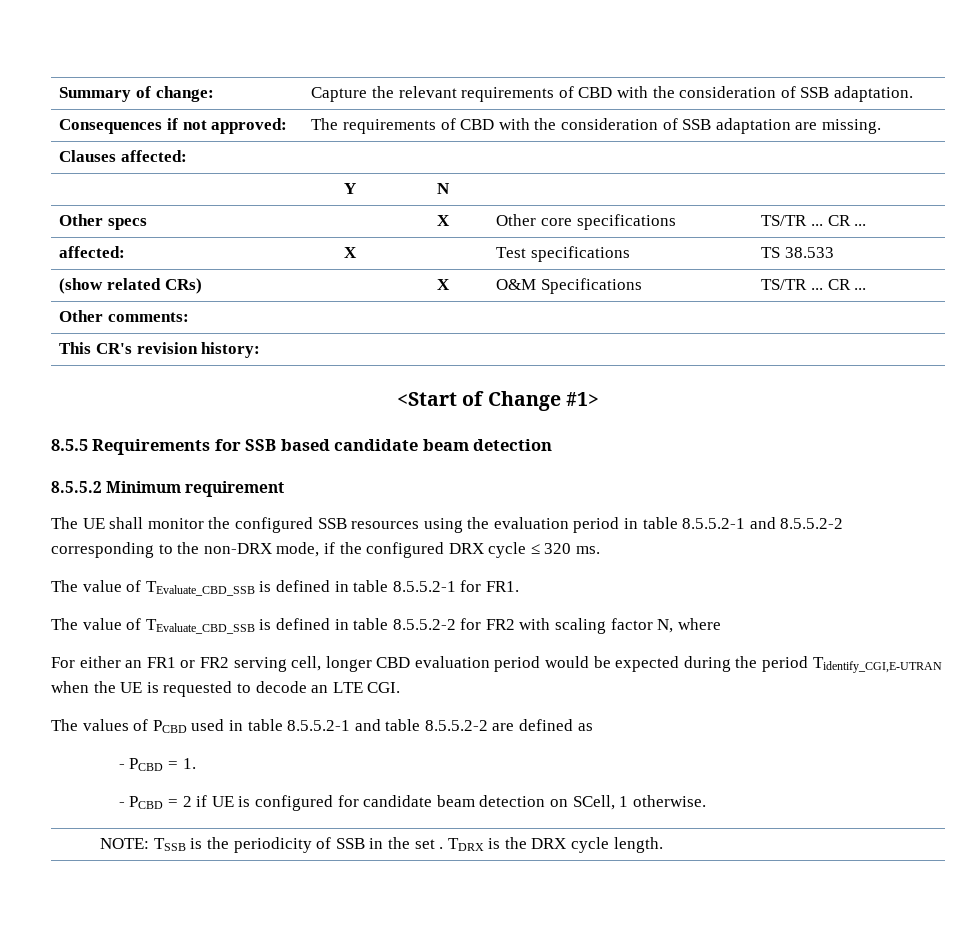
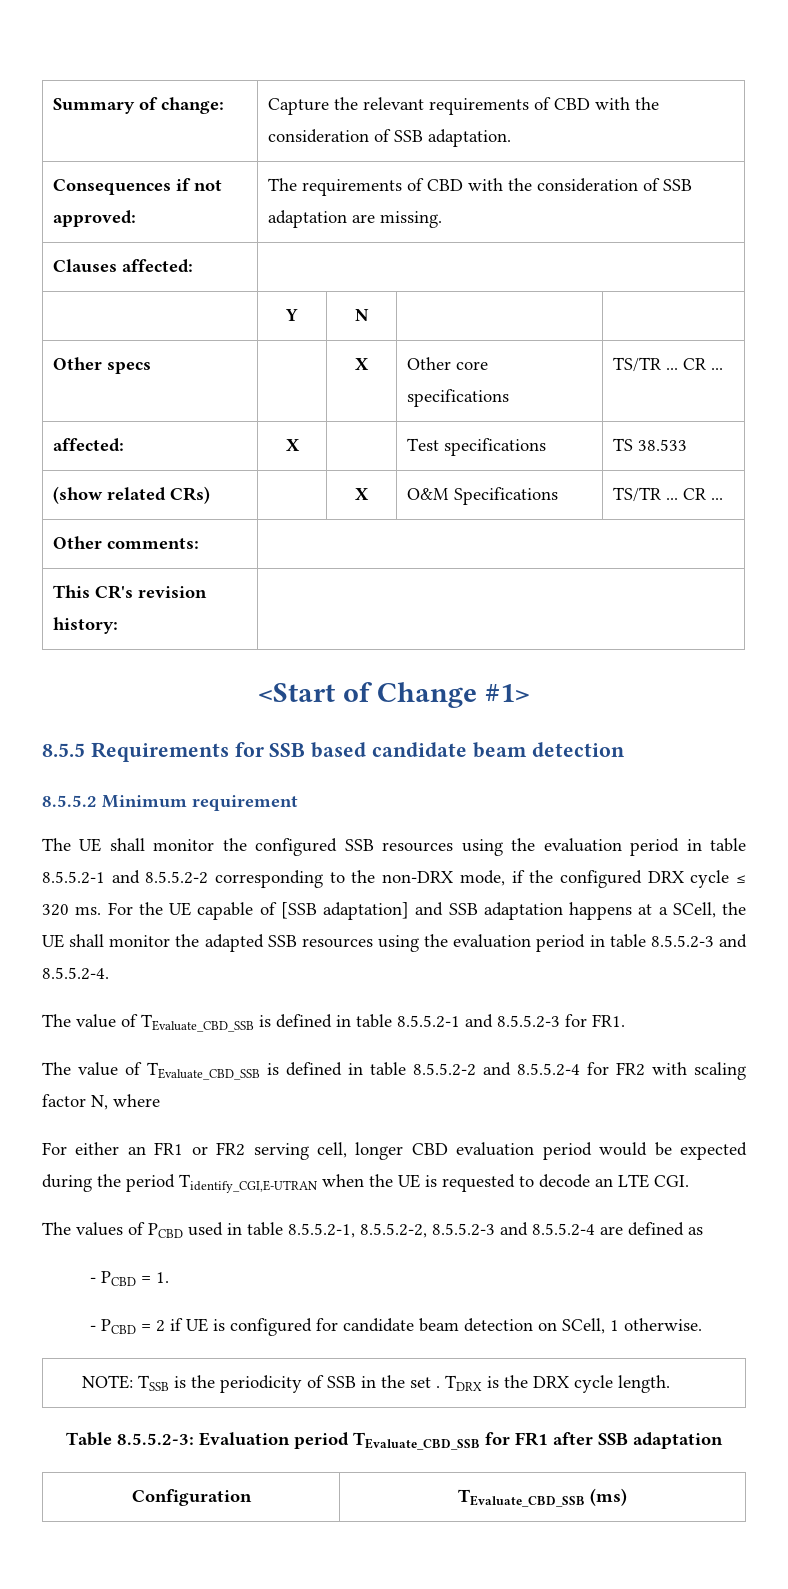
(601, 550) none -> [107,902,746,920] [42,934,747,952] [42,967,109,980] For the UE capable of [SSB adaptation] and SSB adaptation happens at a SCell, the UE shall monitor the adapted SSB resources using the evaluation period in table 8.5.5.2-3 and 8.5.5.2-4.
(456, 586) none -> [465,1014,560,1028] and 8.5.5.2-3
(456, 624) none -> [483,1062,580,1076] and 8.5.5.2-4
[287,719,488,731] 8.5.5.2-1 and table 8.5.5.2-2 -> [288,1222,595,1238] 8.5.5.2-1, 8.5.5.2-2, 8.5.5.2-3 and 8.5.5.2-4
(663, 845) none -> [66,1432,723,1450] [131,1489,252,1506] [458,1488,627,1507] // Table 8.5.5.2-3: Evaluation period TEvaluate_CBD_SSB for FR1 after SSB adaptation // Configuration | TEvaluate_CBD_SSB (ms)

